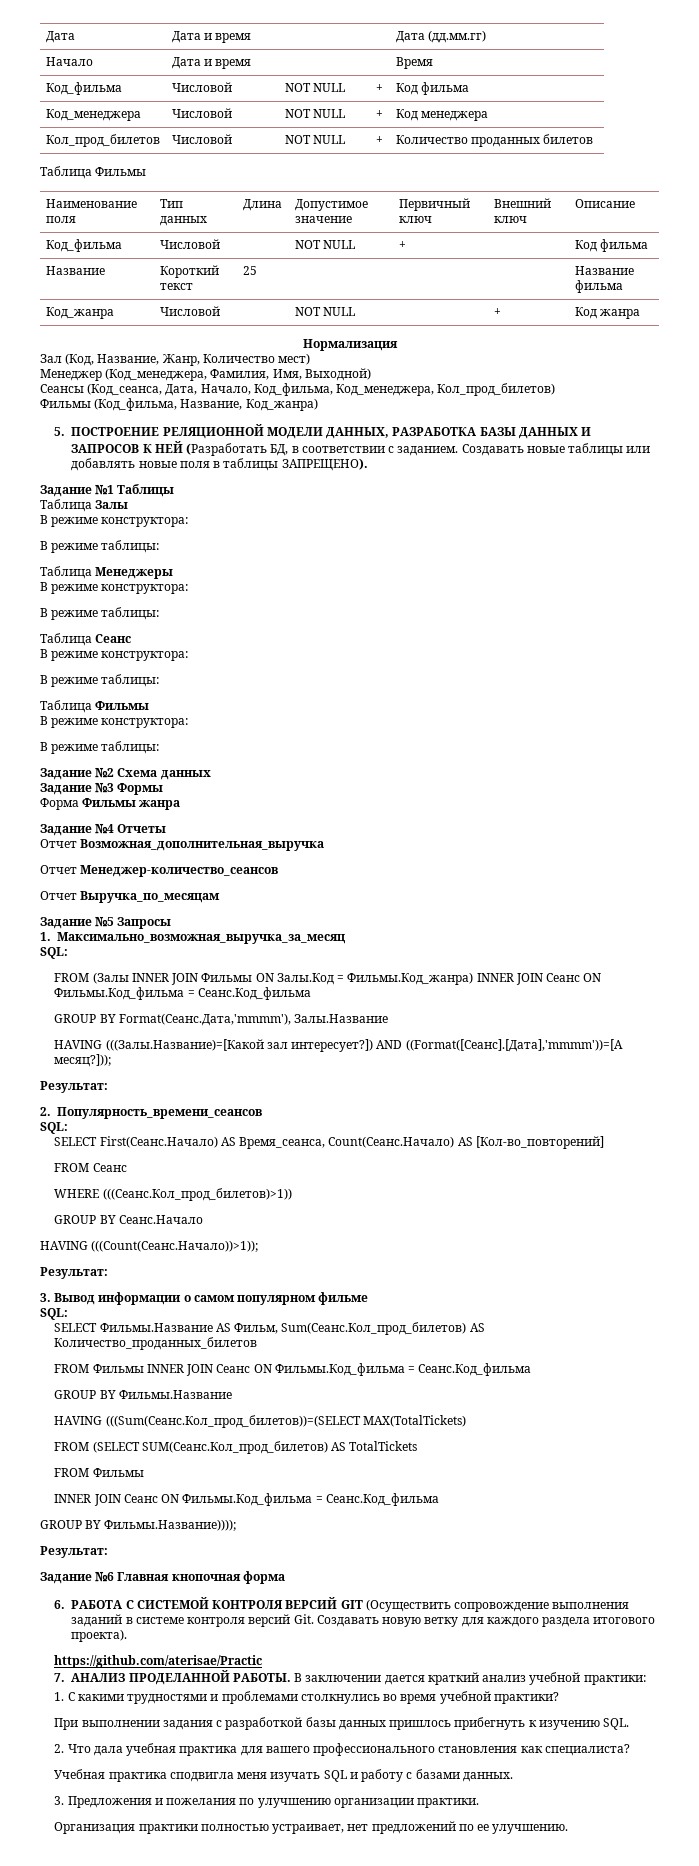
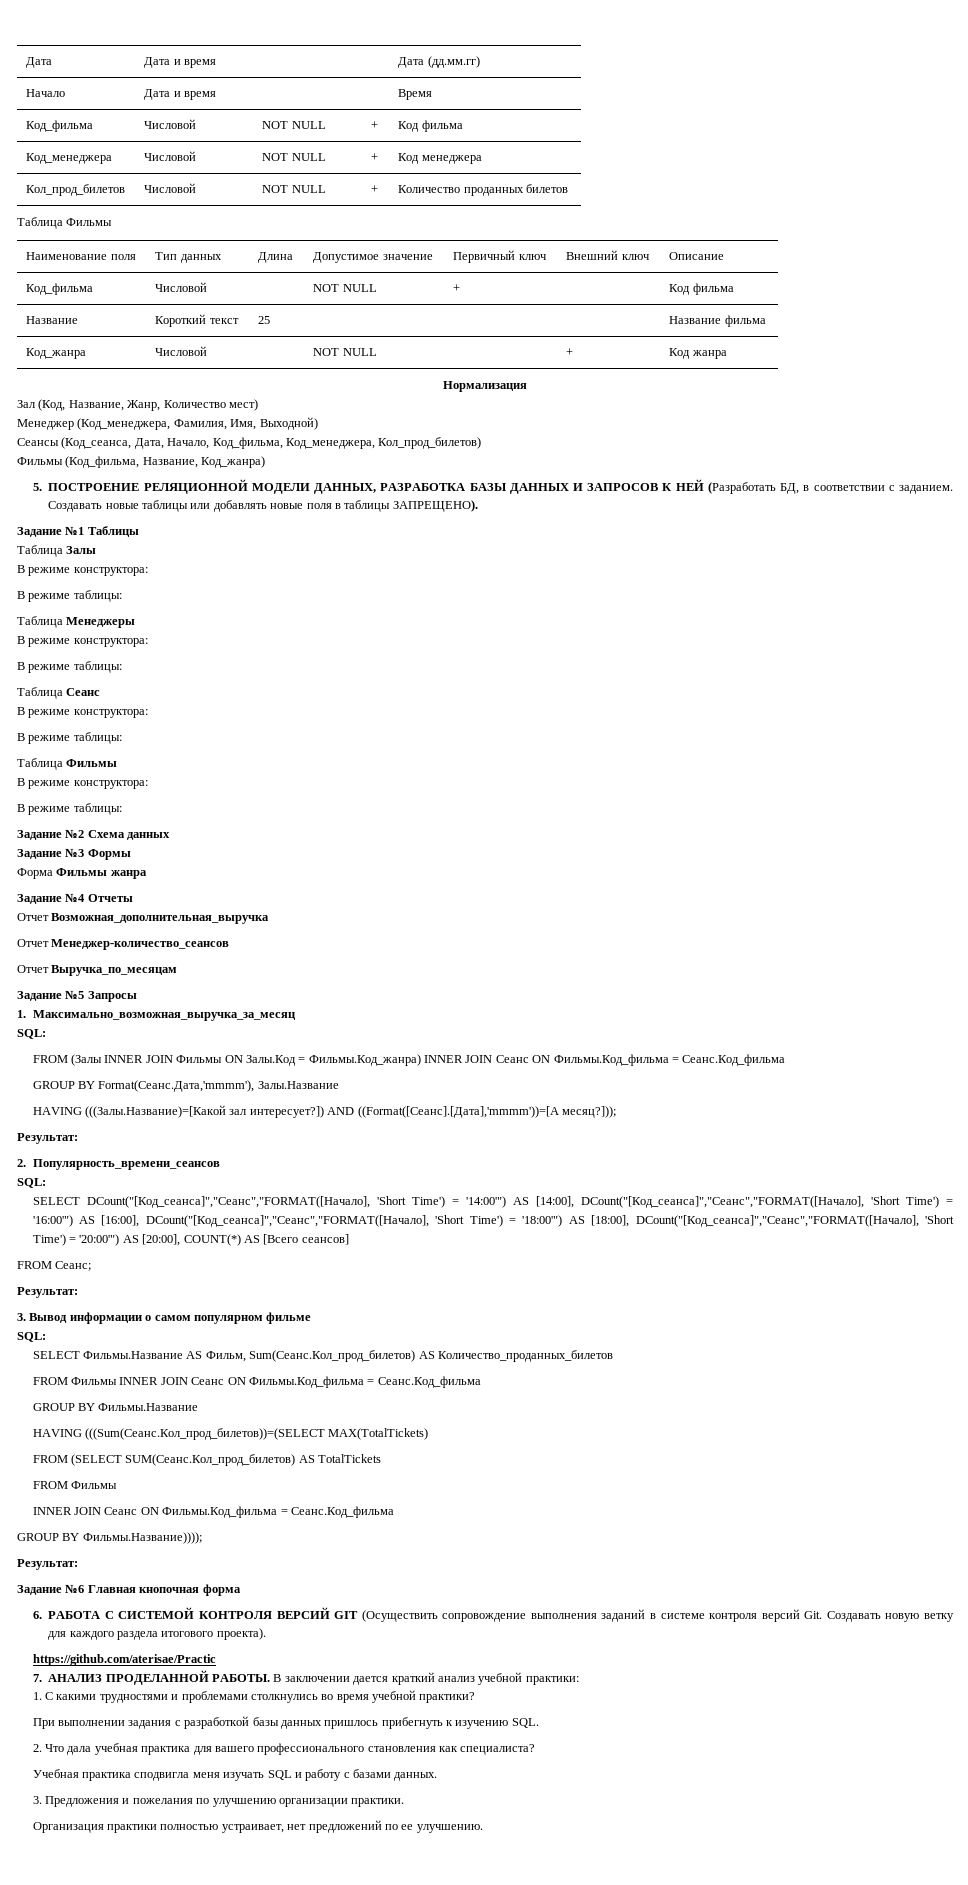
[99,1136,604,1149] [54,1163,127,1172] [54,1188,292,1201] [54,1215,203,1224] [40,1240,259,1252] First(Сеанс.Начало) AS Время_сеанса, Count(Сеанс.Начало) AS [Кол-во_повторений] // FROM Сеанс // WHERE (((Сеанс.Кол_прод_билетов)>1)) // GROUP BY Сеанс.Начало // HAVING (((Count(Сеанс.Начало))>1)); -> [86,1196,954,1208] [32,1215,955,1227] [32,1234,349,1246] [17,1261,92,1271] DCount("[Код_сеанса]","Сеанс","FORMAT([Начало], 'Short Time') = '14:00'") AS [14:00], DCount("[Код_сеанса]","Сеанс","FORMAT([Начало], 'Short Time') = '16:00'") AS [16:00], DCount("[Код_сеанса]","Сеанс","FORMAT([Начало], 'Short Time') = '18:00'") AS [18:00], DCount("[Код_сеанса]","Сеанс","FORMAT([Начало], 'Short Time') = '20:00'") AS [20:00], COUNT(*) AS [Всего сеансов] // FROM Сеанс;

